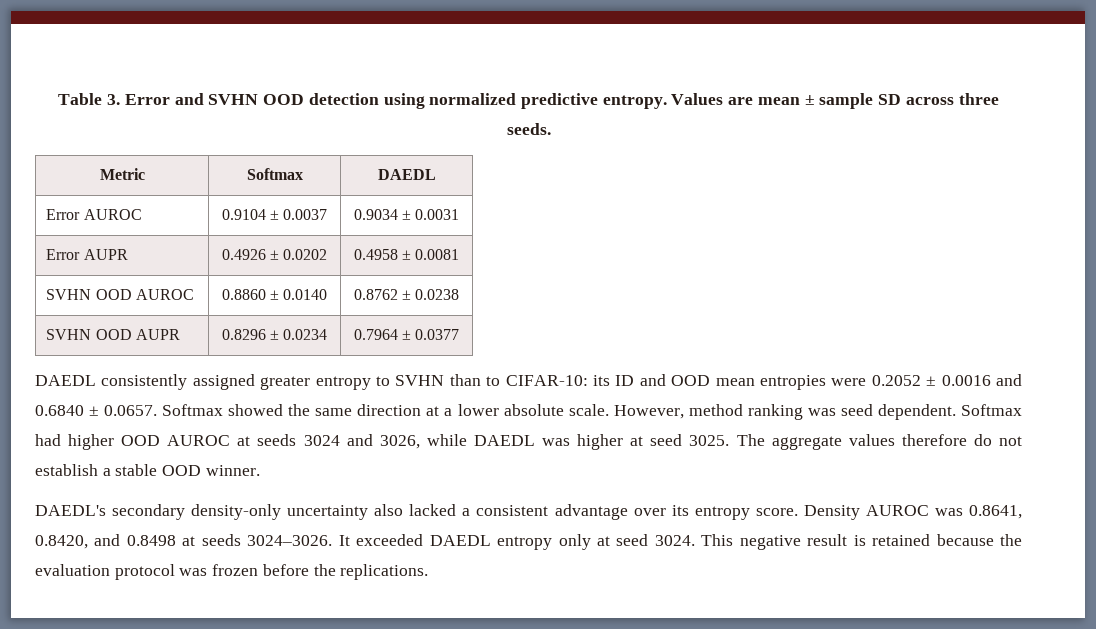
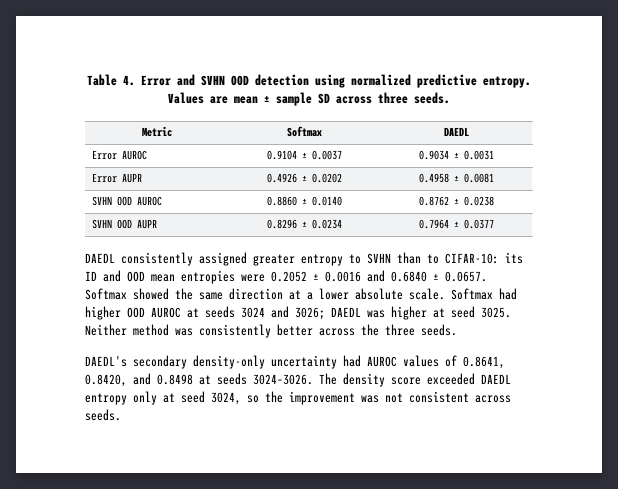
[107,94,121,105] 3. -> [123,75,135,86] 4.
[613,404,956,420] However, method ranking was seed dependent. -> (445, 294) none
[379,434,467,449] 3026, while -> [295,307,325,320] 3026;
[736,434,1022,450] [35,464,260,476] [35,504,963,520] The aggregate values therefore do not establish a stable OOD winner. // DAEDL's secondary density-only uncertainty also lacked a consistent advantage over its entropy score. Density AUROC was -> [85,324,457,338] [85,355,457,369] Neither method was consistently better across the three seeds. // DAEDL's secondary density-only uncertainty had AUROC values of
[338,535,350,546] It -> [319,373,421,387] The density score
[654,534,1023,550] [35,564,429,580] 3024. This negative result is retained because the evaluation protocol was frozen before the replications. -> [211,391,511,405] [85,409,121,421] 3024, so the improvement was not consistent across seeds.

